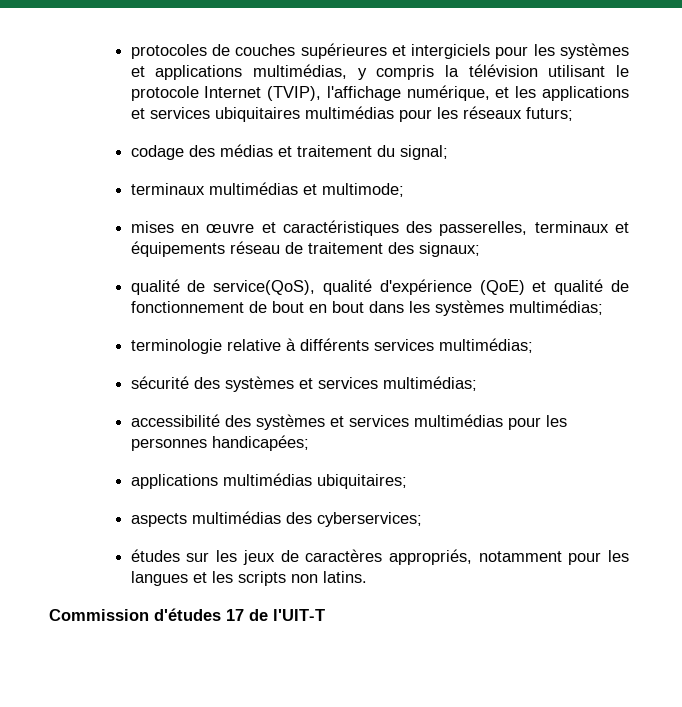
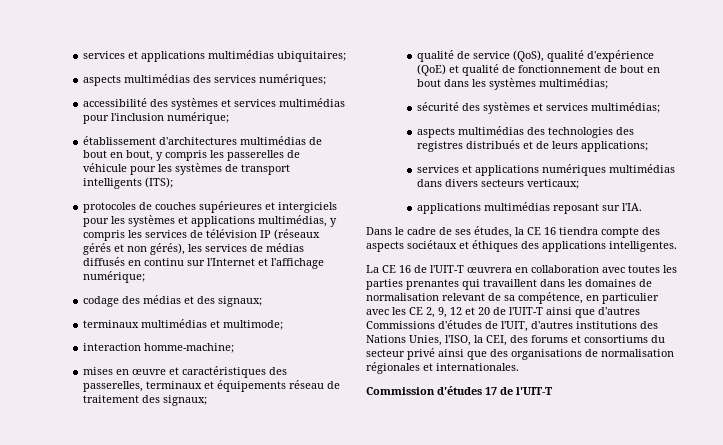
(130, 51) none -> [82,50,346,62] [82,74,326,86] [82,98,345,110] [82,112,229,124] [82,136,322,145] [82,150,300,161] [82,163,290,175] [82,177,173,189] services et applications multimédias ubiquitaires; // aspects multimédias des services numériques; // accessibilité des systèmes et services multimédias pour l'inclusion numérique; // établissement d'architectures multimédias de bout en bout, y compris les passerelles de véhicule pour les systèmes de transport intelligents (ITS); //
[445,64,630,77] [130,85,629,101] [130,106,573,122] la télévision utilisant le protocole Internet (TVIP), l'affichage numérique, et les applications et services ubiquitaires multimédias pour les réseaux futurs; -> [127,229,320,240] [82,243,304,255] [82,257,324,269] [82,271,145,283] les services de télévision IP (réseaux gérés et non gérés), les services de médias diffusés en continu sur l'Internet et l'affichage numérique;
[296,145,448,160] traitement du signal; -> [196,296,262,307] des signaux;
(404, 190) none -> [82,343,234,353] // interaction homme-machine;
[213,280,316,295] service(QoS), -> [472,50,544,62] service (QoS),
[130,338,533,354] // terminologie relative à différents services multimédias; -> (608, 83) none
[130,414,567,430] [130,435,309,451] [130,473,407,489] [130,511,422,527] [130,549,629,565] [130,571,367,586] accessibilité des systèmes et services multimédias pour les personnes handicapées; // applications multimédias ubiquitaires; // aspects multimédias des cyberservices; // études sur les jeux de caractères appropriés, notamment pour les langues et les scripts non latins. -> [416,126,634,138] [416,140,648,152] [416,164,675,176] [416,179,579,189] [416,202,642,214] [366,226,660,238] [366,240,677,252] [366,265,677,273] [366,279,652,290] [366,292,659,304] [366,307,640,318] [366,320,658,332] [366,335,665,346] [366,348,674,360] [366,362,519,374] aspects multimédias des technologies des registres distribués et de leurs applications; // services et applications numériques multimédias dans divers secteurs verticaux; // applications multimédias reposant sur l'IA. // Dans le cadre de ses études, la CE 16 tiendra compte des aspects sociétaux et éthiques des applications intelligentes. // La CE 16 de l'UIT-T œuvrera en collaboration avec toutes les parties prenantes qui travaillent dans les domaines de normalisation relevant de sa compétence, en particulier avec les CE 2, 9, 12 et 20 de l'UIT-T ainsi que d'autres Commissions d'études de l'UIT, d'autres institutions des Nations Unies, l'ISO, la CEI, des forums et consortiums du secteur privé ainsi que des organisations de normalisation régionales et internationales.

